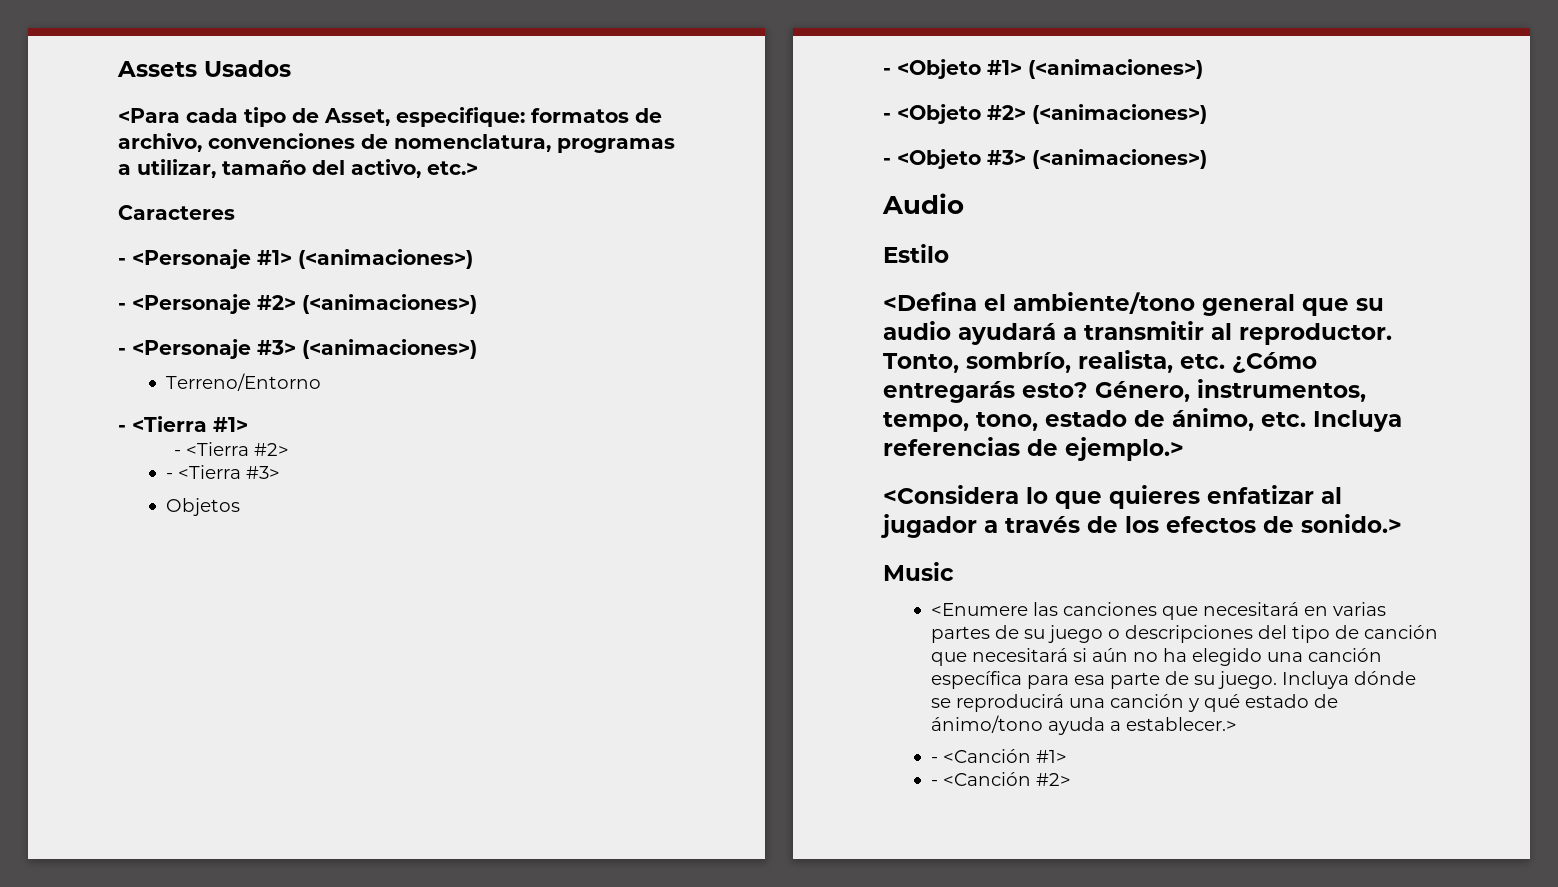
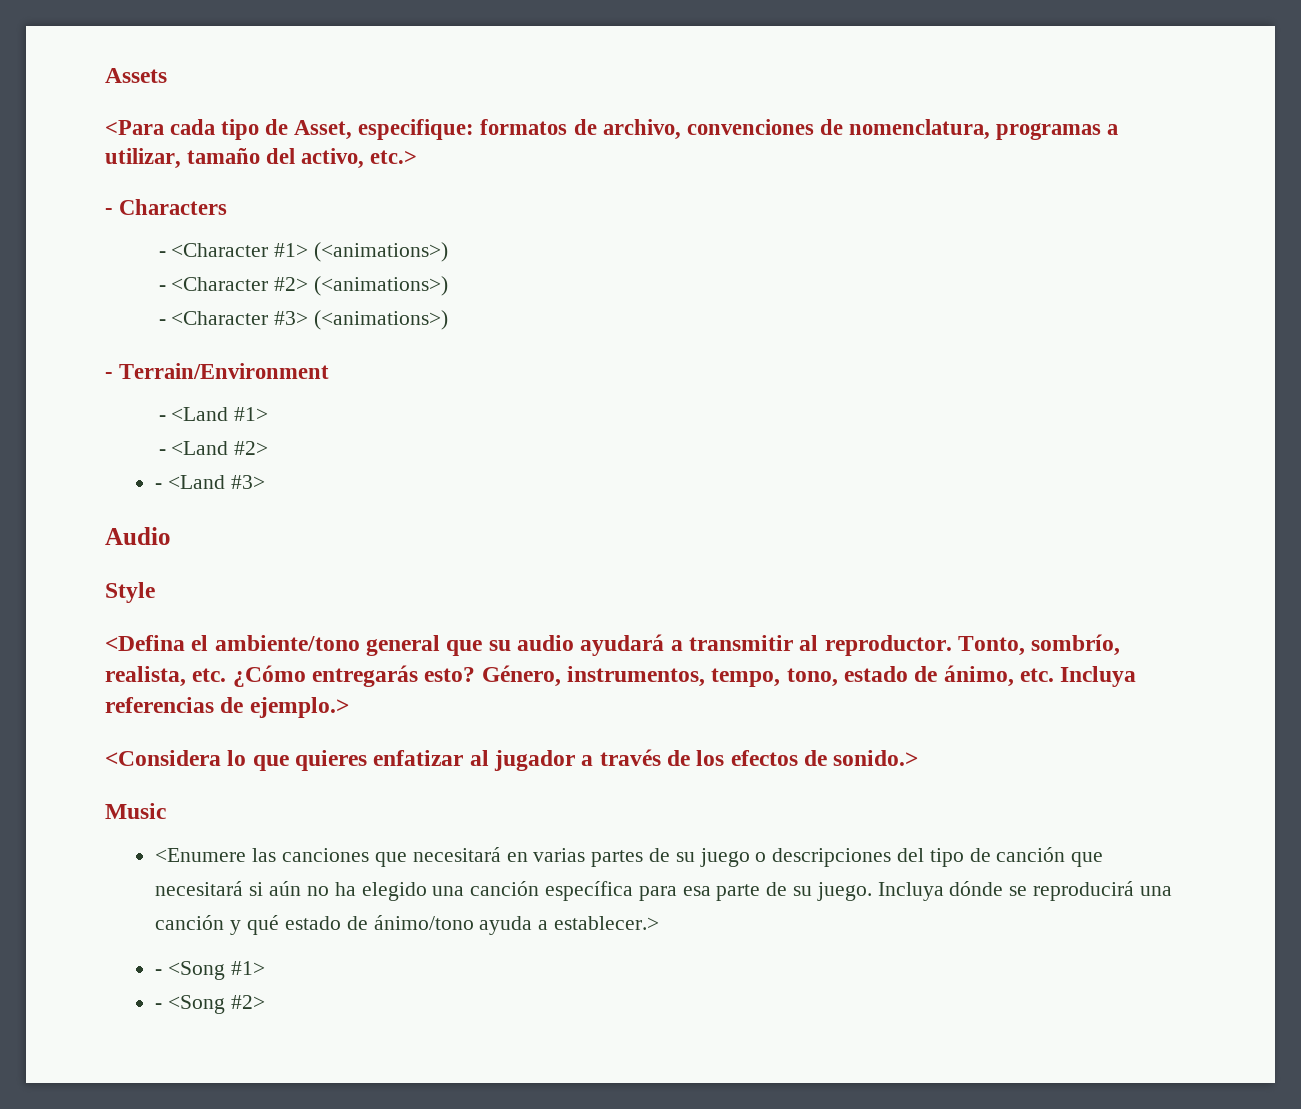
[204,60,291,77] Usados -> (167, 75) none
[118,205,235,220] [118,249,473,269] [118,294,477,314] [118,339,477,359] [166,373,322,391] [118,416,248,432] [173,442,249,456] Caracteres // - <Personaje #1> (<animaciones>) // - <Personaje #2> (<animaciones>) // - <Personaje #3> (<animaciones>) // Terreno/Entorno // - <Tierra #1> // - <Tierra -> [105,199,228,215] [158,242,449,262] [158,276,449,296] [158,310,449,330] [105,363,330,379] [158,407,269,421] [158,441,229,455] - Characters // - <Character #1> (<animations>) // - <Character #2> (<animations>) // - <Character #3> (<animations>) // - Terrain/Environment // - <Land #1> // - <Land
[178,465,281,479] [166,498,241,516] [883,59,1203,79] [883,104,1207,124] [883,149,1207,169] <Tierra #3> // Objetos // - <Objeto #1> (<animaciones>) // - <Objeto #2> (<animaciones>) // - <Objeto #3> (<animaciones>) -> [168,475,266,489] <Land #3>
[883,244,949,263] Estilo -> [105,582,155,603] Style
[943,749,1068,763] [931,772,1032,786] <Canción #1> // - <Canción -> [168,961,266,980] [155,995,226,1014] <Song #1> // - <Song

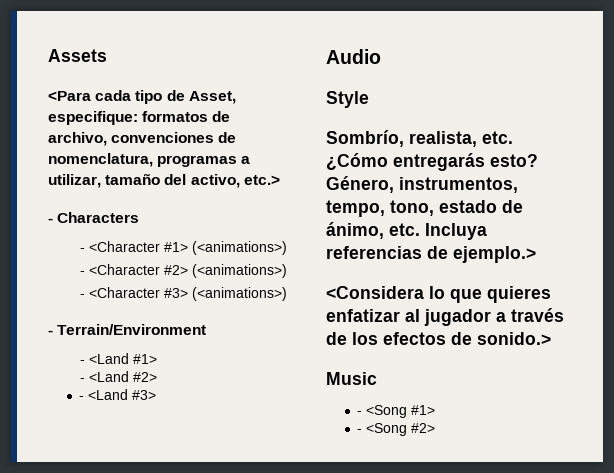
[105,634,1121,656] <Defina el ambiente/tono general que su audio ayudará a transmitir al reproductor. Tonto, sombrío, -> [326,130,404,147] Sombrío,
[155,847,1104,867] [155,881,1172,901] [155,915,659,935] // <Enumere las canciones que necesitará en varias partes de su juego o descripciones del tipo de canción que necesitará si aún no ha elegido una canción específica para esa parte de su juego. Incluya dónde se reproducirá una canción y qué estado de ánimo/tono ayuda a establecer.> -> (377, 378) none

